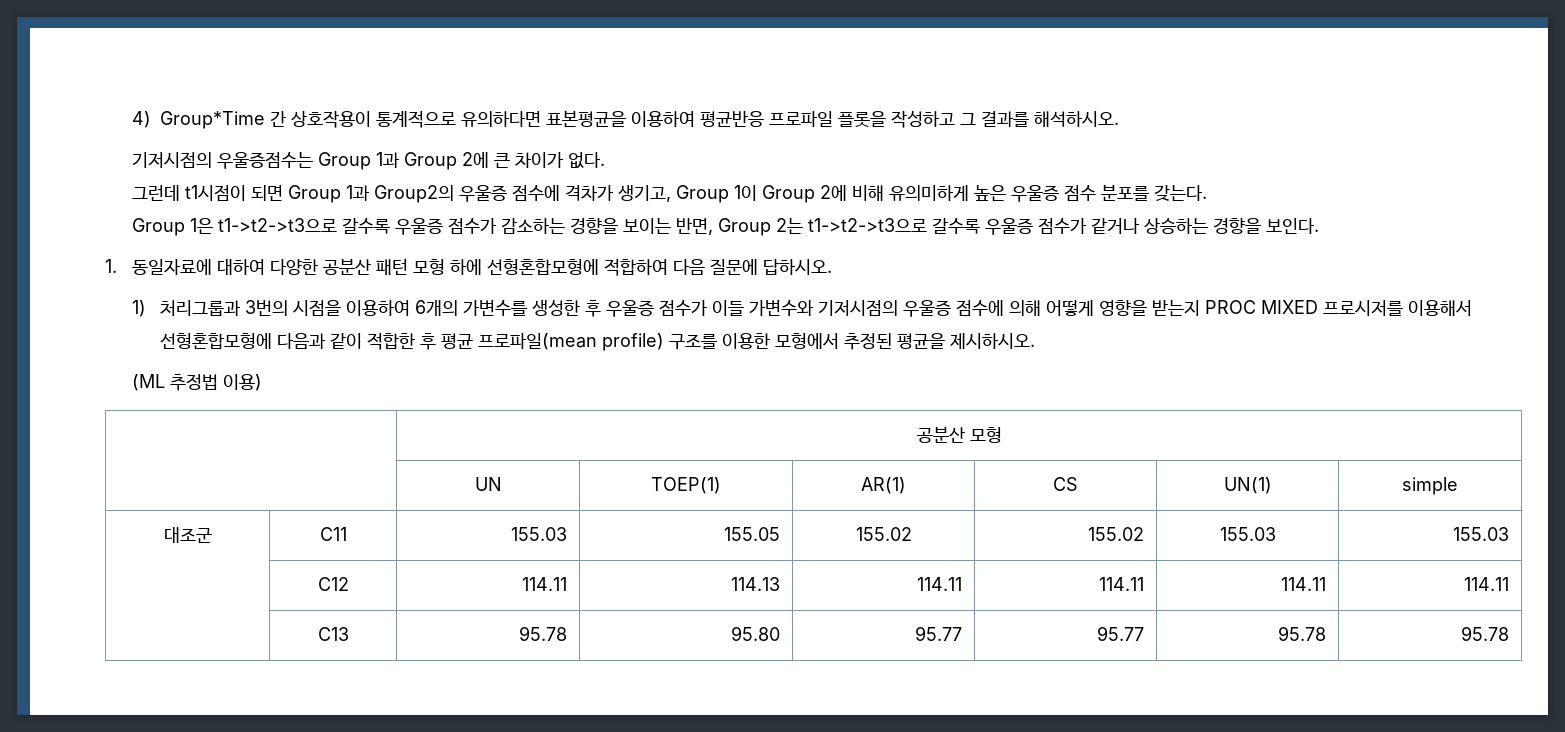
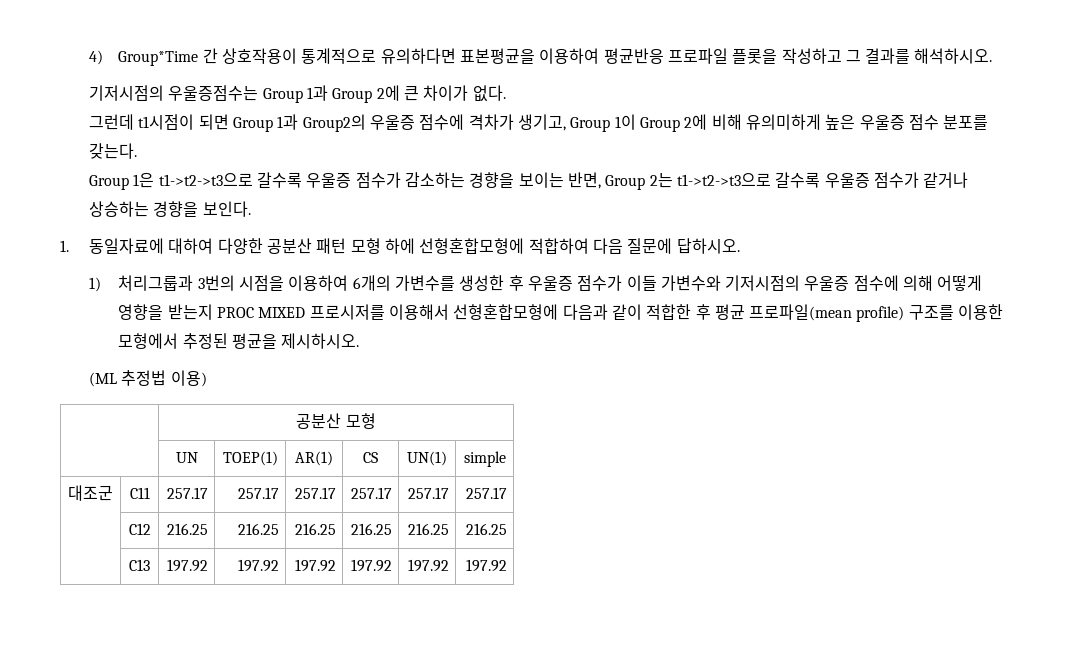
[510,527,567,541] [723,527,780,541] [855,527,912,541] [1087,527,1144,541] [1219,527,1276,541] [1452,527,1509,541] [317,577,349,591] [521,577,567,591] [730,577,780,591] [916,577,962,591] [1098,577,1144,591] [1280,577,1326,591] [1463,577,1509,591] [317,627,349,641] [518,626,567,641] [730,626,780,641] [914,626,962,641] [1096,626,1144,641] [1277,626,1326,641] [1460,626,1509,641] 155.03 | 155.05 | 155.02 | 155.02 | 155.03 | 155.03 // | C12 | 114.11 | 114.13 | 114.11 | 114.11 | 114.11 | 114.11 // | C13 | 95.78 | 95.80 | 95.77 | 95.77 | 95.78 | 95.78 -> [166,487,208,499] [237,487,279,499] [294,487,336,499] [350,487,392,499] [407,487,449,499] [465,487,507,499] [128,523,151,535] [166,523,208,535] [237,523,279,535] [294,523,336,535] [350,523,392,535] [407,523,449,535] [465,523,507,535] [129,559,150,571] [166,559,208,572] [237,559,279,572] [294,559,336,572] [350,559,392,572] [407,559,449,572] [465,559,507,572] 257.17 | 257.17 | 257.17 | 257.17 | 257.17 | 257.17 // | C12 | 216.25 | 216.25 | 216.25 | 216.25 | 216.25 | 216.25 // | C13 | 197.92 | 197.92 | 197.92 | 197.92 | 197.92 | 197.92

